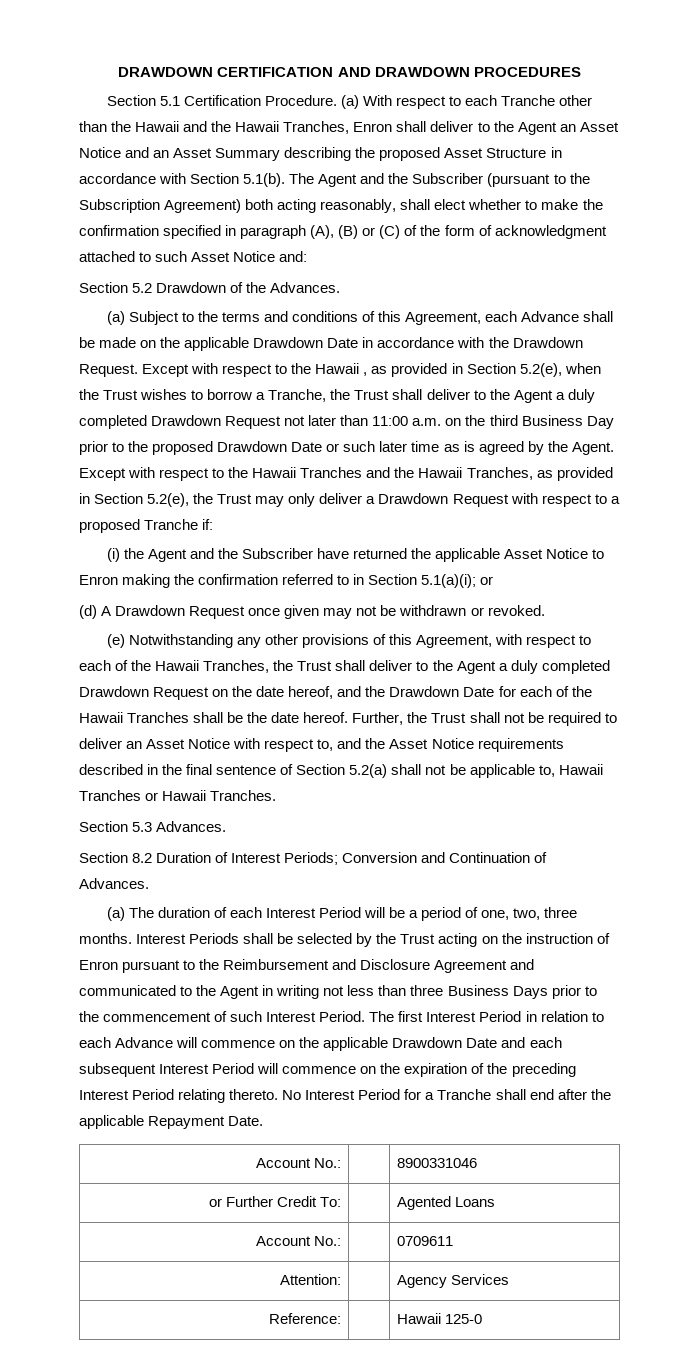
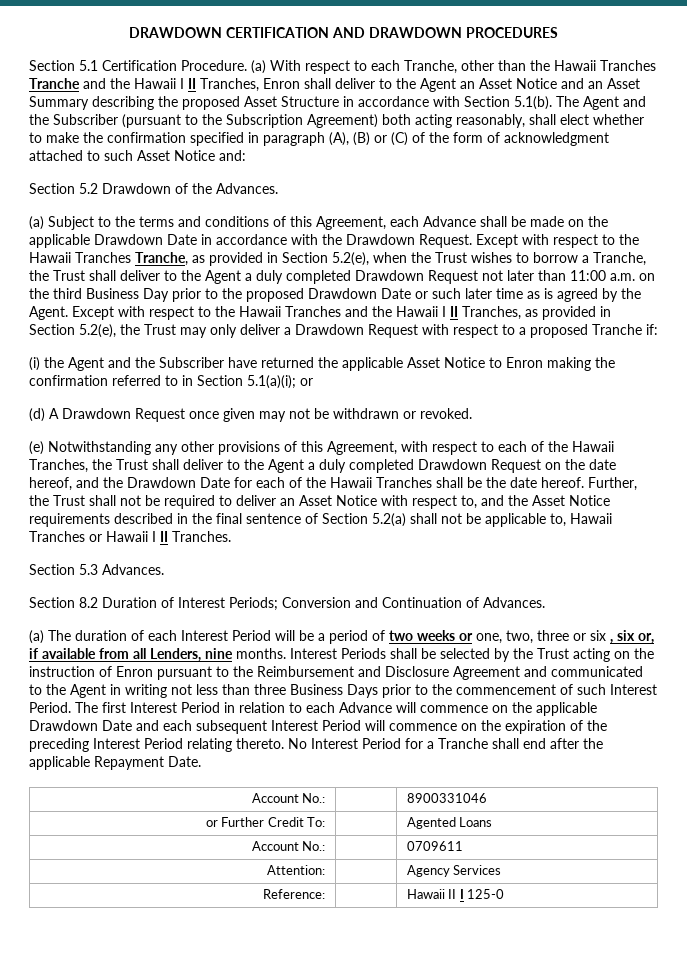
[501,95,556,106] Tranche -> [404,60,457,74] Tranche,
[183,121,280,132] and the Hawaii -> [600,60,656,71] [29,78,196,89] Tranches Tranche and the Hawaii I II
[363,372,368,376] , -> [75,252,188,266] Tranches Tranche,
(463, 472) none -> [442,306,458,317] I II
(207, 795) none -> [152,531,168,542] I II
[481,907,578,920] one, two, three -> [389,630,654,644] [29,648,233,662] two weeks or one, two, three or six , six or, if available from all Lenders, nine
(441, 1318) none -> [448,889,464,899] II I

